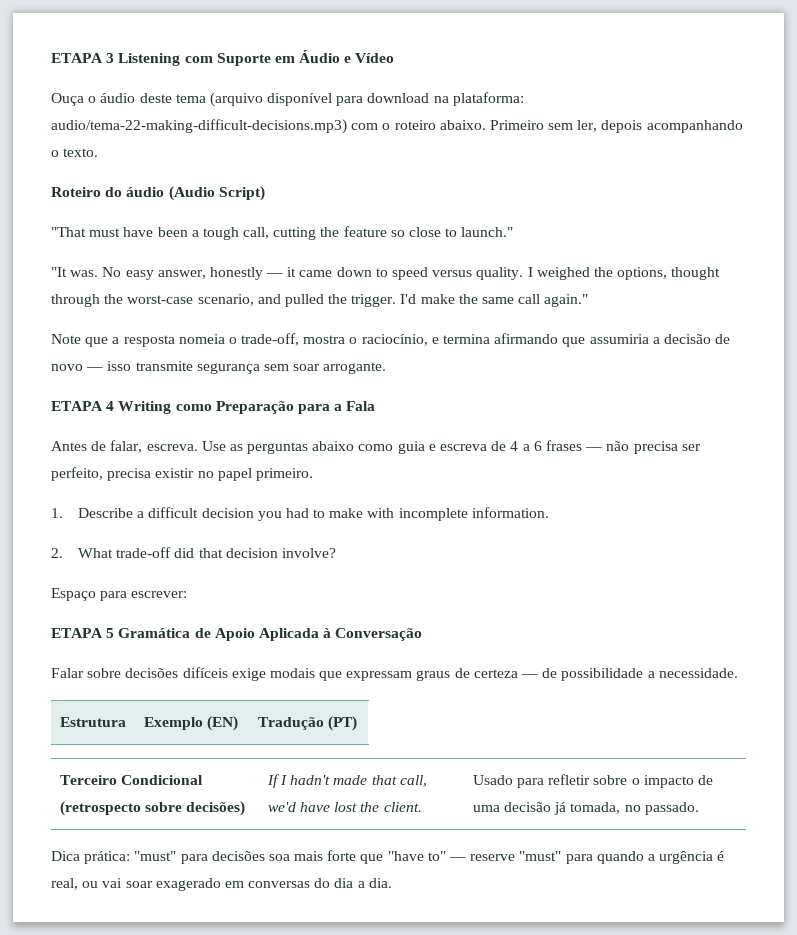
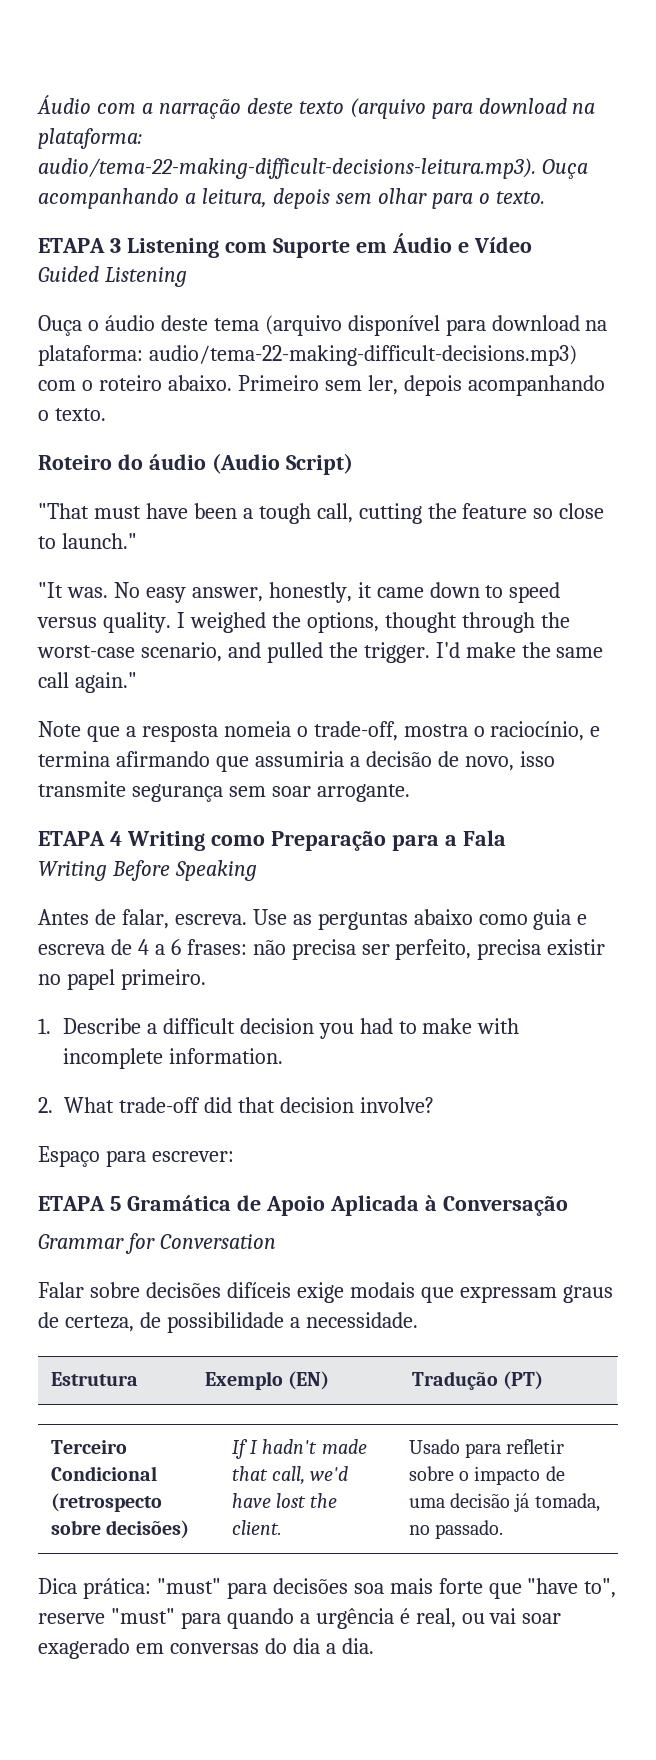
(51, 58) none -> [37,95,596,119] [38,128,142,149] [38,158,588,179] [38,188,545,209] Áudio com a narração deste texto (arquivo para download na plataforma: audio/tema-22-making-difficult-decisions-leitura.mp3). Ouça acompanhando a leitura, depois sem olhar para o texto. //
(395, 58) none -> [38,266,187,287] // Guided Listening
[209,267,284,280] honestly — -> [268,582,352,603] honestly,
[51,364,104,371] novo — -> [464,756,514,771] novo,
(376, 406) none -> [38,860,257,881] // Writing Before Speaking
[545,440,603,451] frases — -> [186,939,247,955] frases:
(423, 634) none -> [38,1233,276,1254] // Grammar for Conversation
[473,669,539,678] certeza — -> [64,1315,134,1332] certeza,
[427,851,467,861] to" — -> [584,1578,617,1598] to",

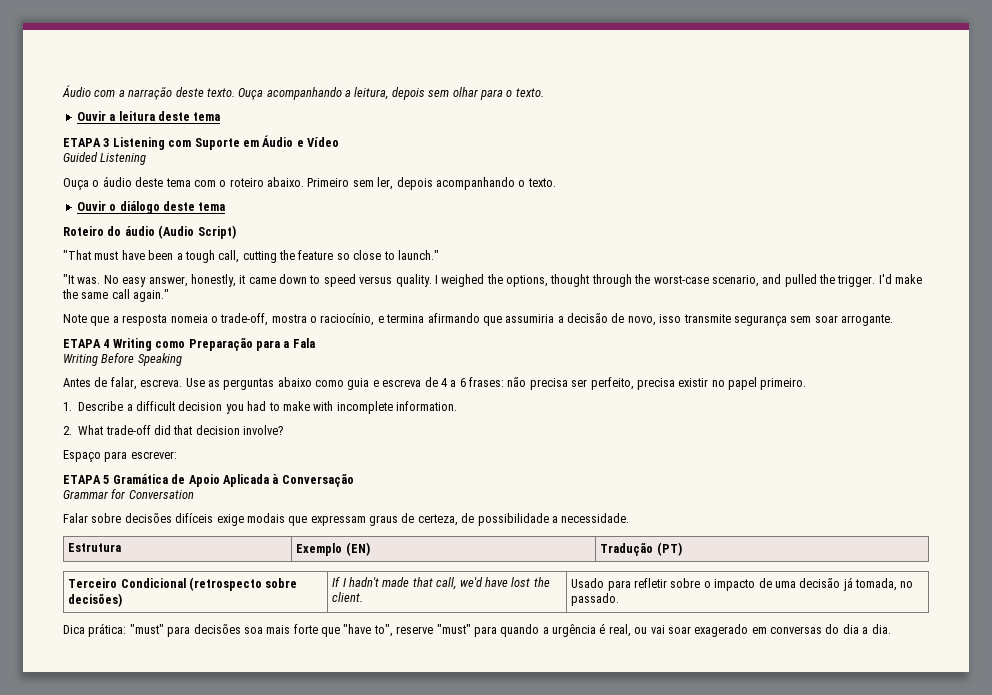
[298,98,596,119] [38,128,142,149] [38,158,536,179] texto (arquivo para download na plataforma: audio/tema-22-making-difficult-decisions-leitura.mp3). -> [206,88,235,97] texto.
(545, 197) none -> [76,111,221,121] // Ouvir a leitura deste tema
[264,315,608,336] [38,345,577,366] (arquivo disponível para download na plataforma: audio/tema-22-making-difficult-decisions.mp3) -> (191, 182) none
(106, 414) none -> [76,201,226,214] // Ouvir o diálogo deste tema

